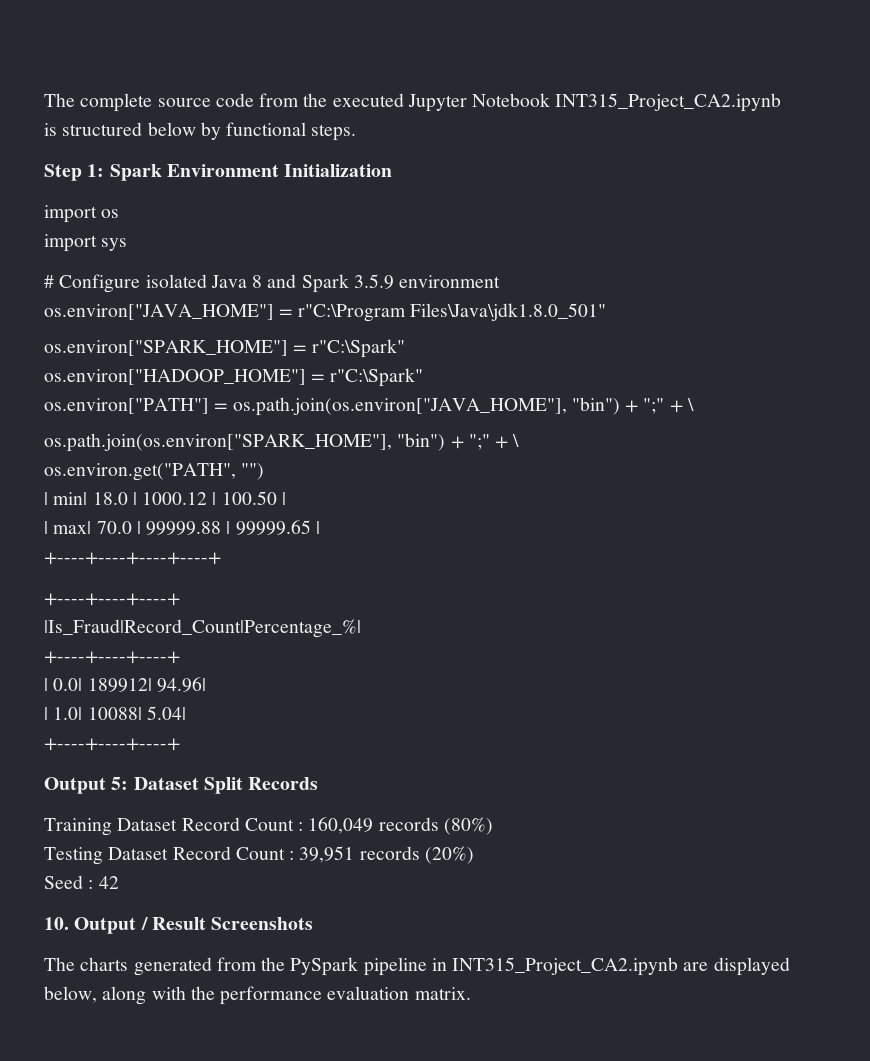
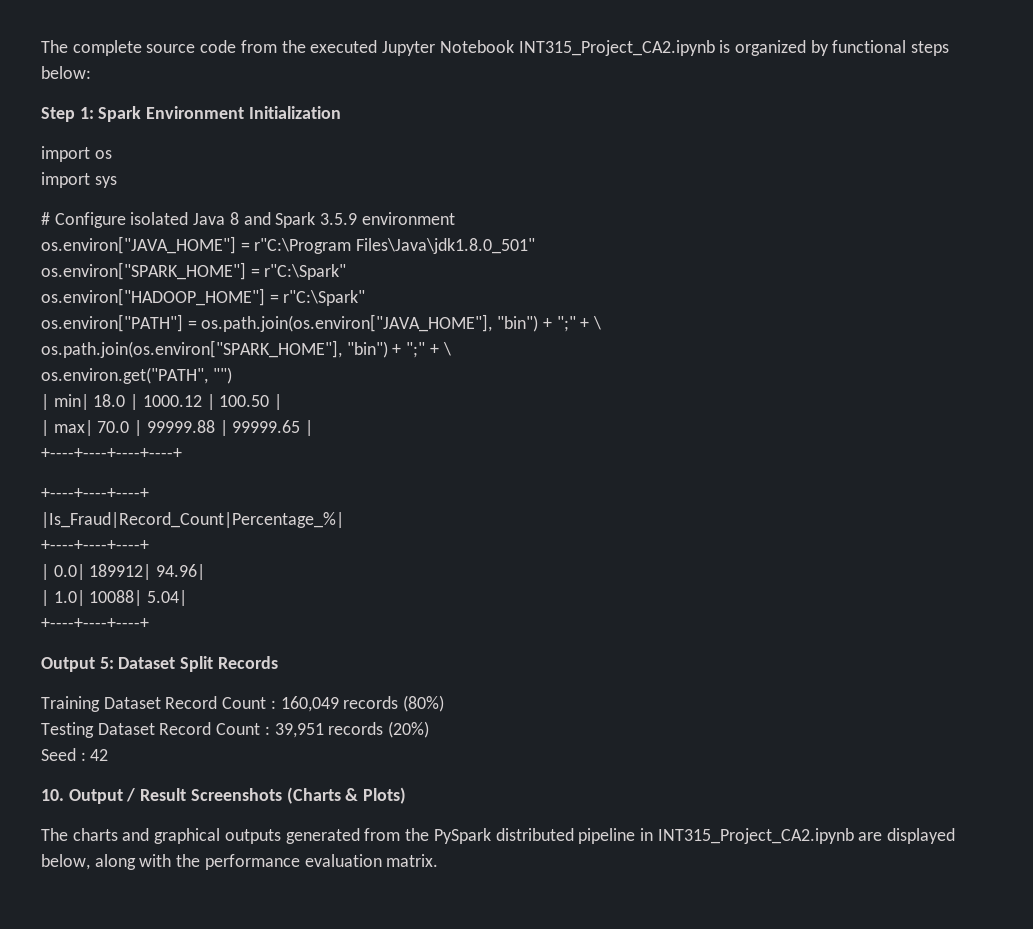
[62,122,357,141] structured below by functional steps. -> [734,40,950,56] [41,66,91,79] organized by functional steps below:
(314, 923) none -> [286,787,407,804] (Charts & Plots)
(129, 964) none -> [122,828,281,844] and graphical outputs
(359, 966) none -> [495,828,574,841] distributed

